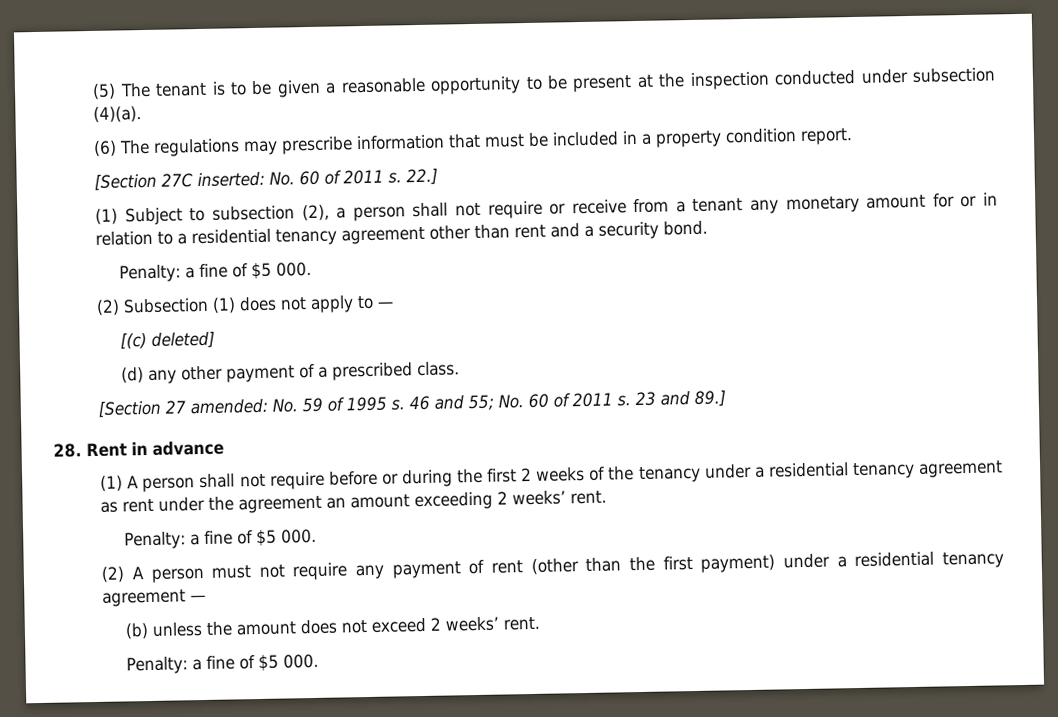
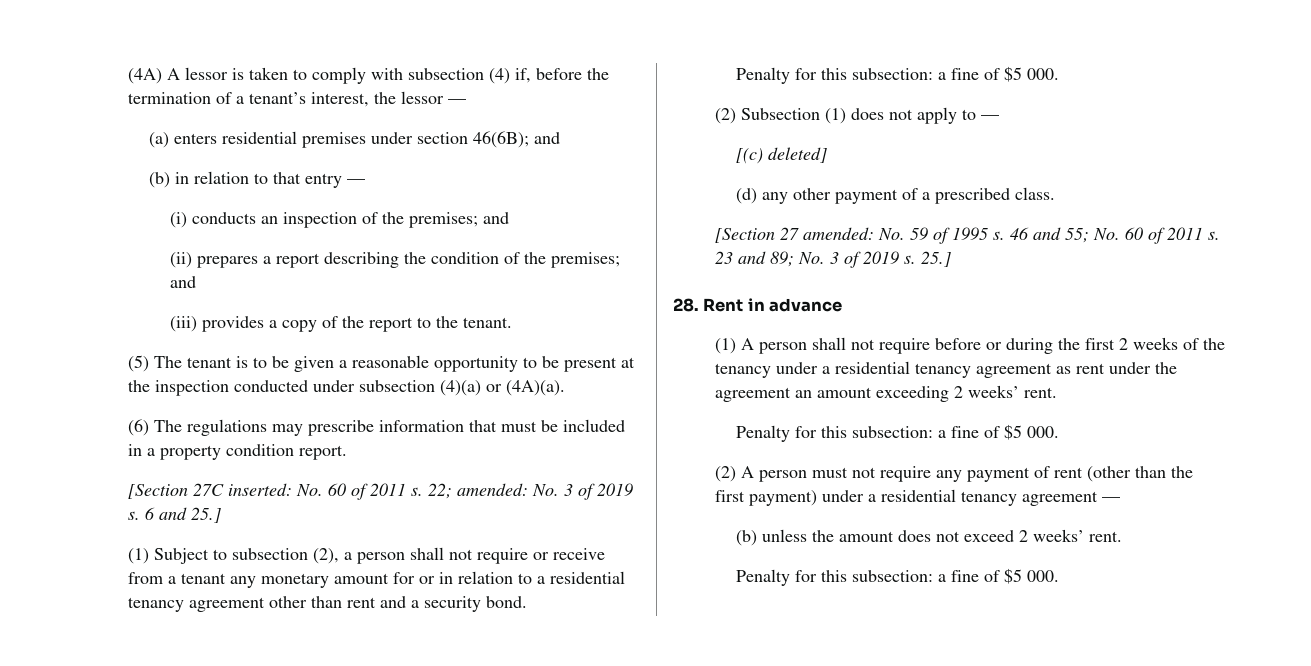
(92, 91) none -> [127,67,609,84] [127,91,466,107] [148,131,560,148] [148,171,365,188] [169,212,509,228] [169,252,620,268] [169,276,196,288] [169,316,512,332] (4A) A lessor is taken to comply with subsection (4) if, before the termination of a tenant’s interest, the lessor — // (a) enters residential premises under section 46(6B); and // (b) in relation to that entry — // (i) conducts an inspection of the premises; and // (ii) prepares a report describing the condition of the premises; and // (iii) provides a copy of the report to the tenant. //
[93,106,143,123] (4)(a). -> [439,380,565,396] (4)(a) or (4A)(a).
[406,168,439,186] 22.] -> [427,483,633,500] [127,507,221,523] 22; amended: No. 3 of 2019 s. 6 and 25.]
[119,264,182,283] Penalty: -> [735,67,933,84] Penalty for this subsection:
[694,390,727,407] 89.] -> [769,251,951,268] 89; No. 3 of 2019 s. 25.]
[124,531,187,550] Penalty: -> [735,425,933,442] Penalty for this subsection:
[126,656,189,675] Penalty: -> [735,569,933,586] Penalty for this subsection:

